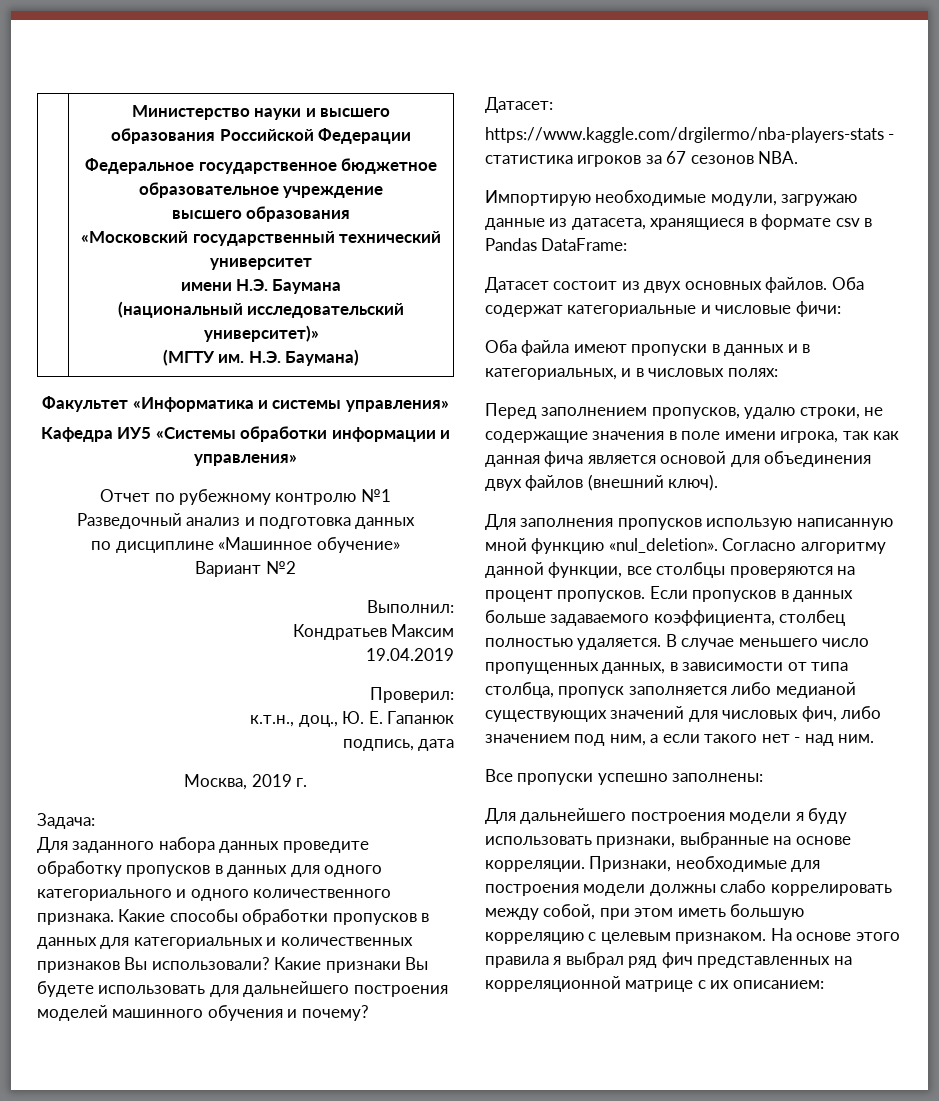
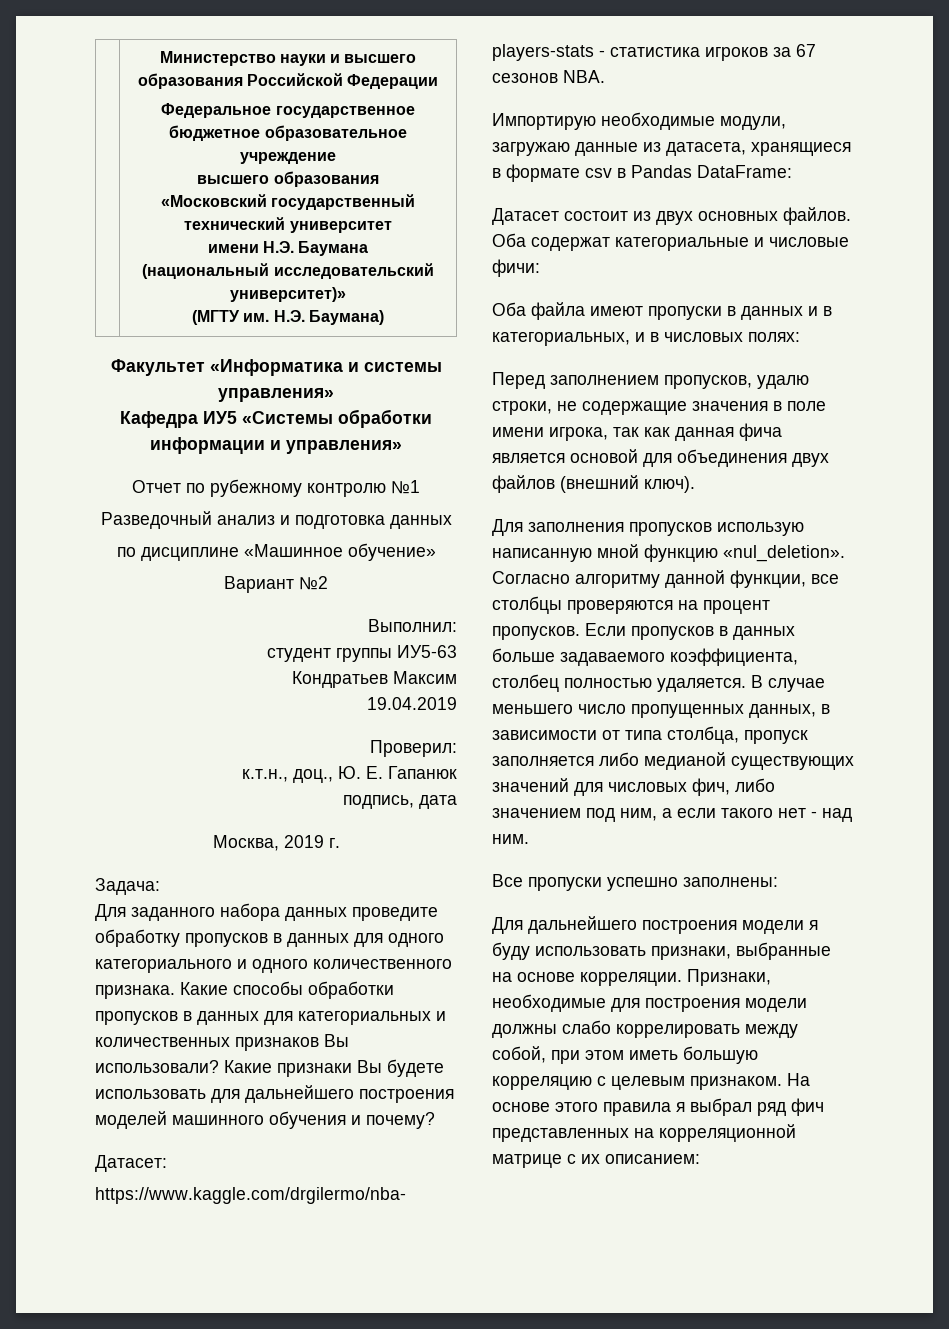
(454, 606) none -> [267,645,457,662] // студент группы ИУ5-63

